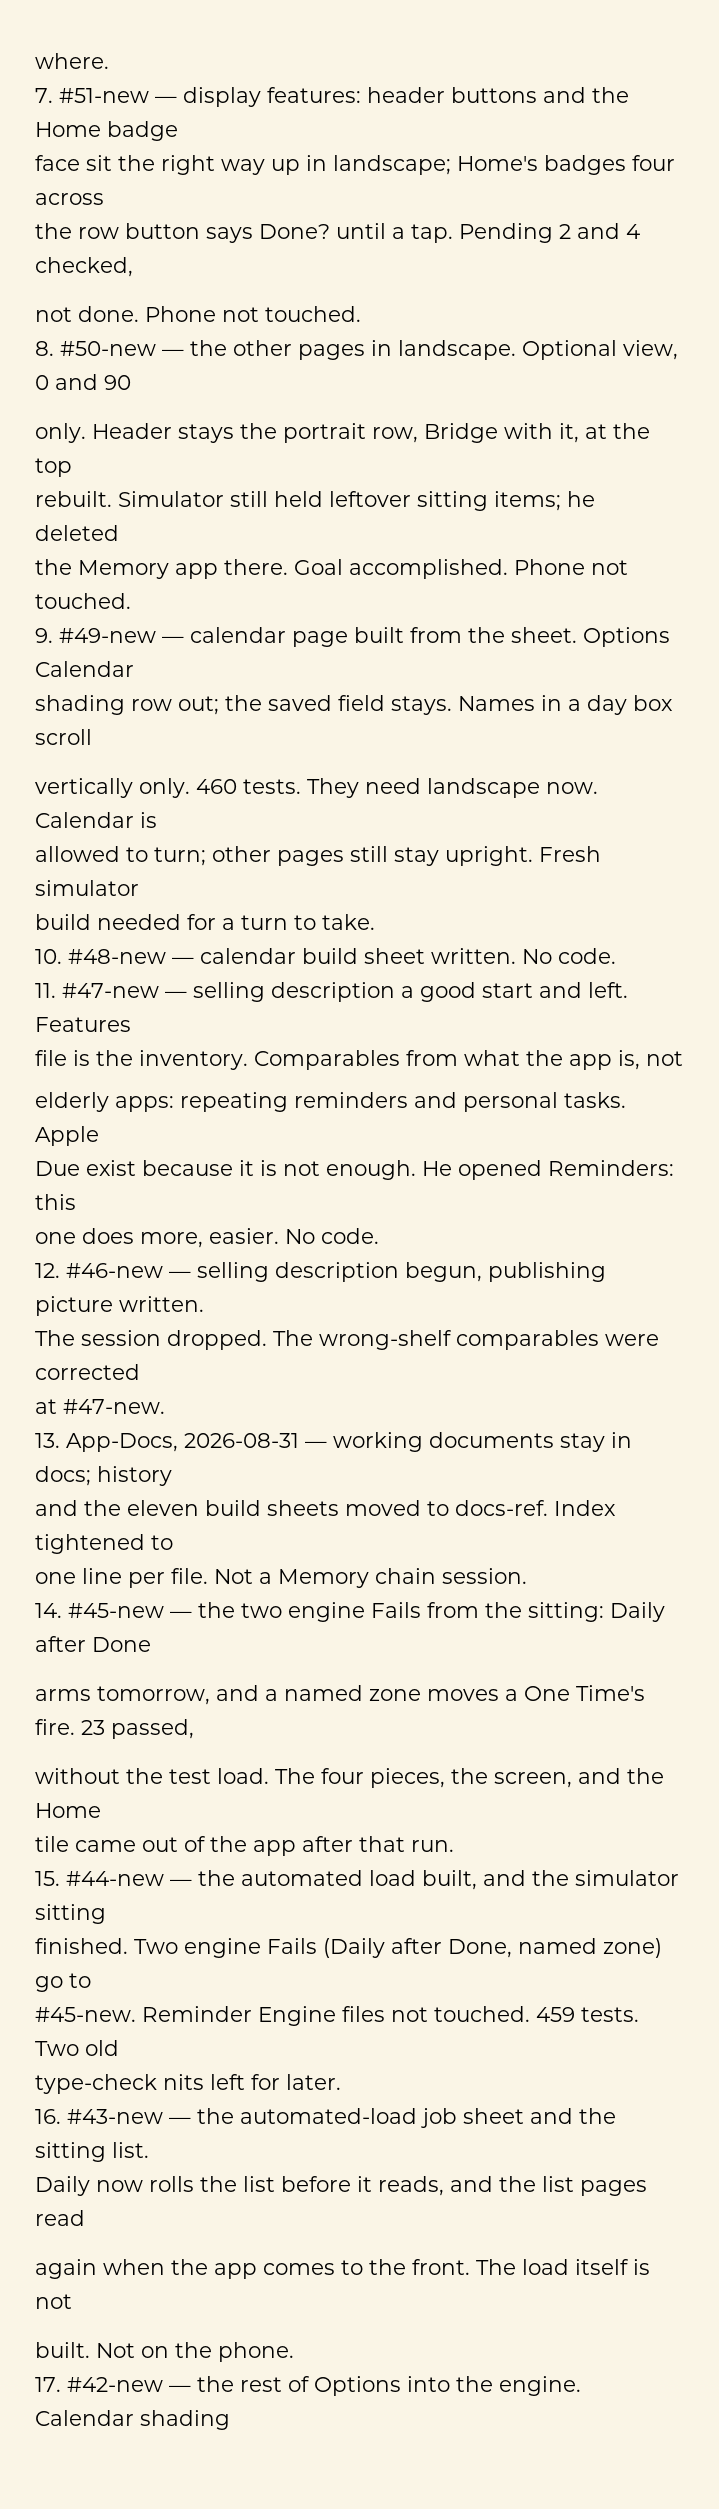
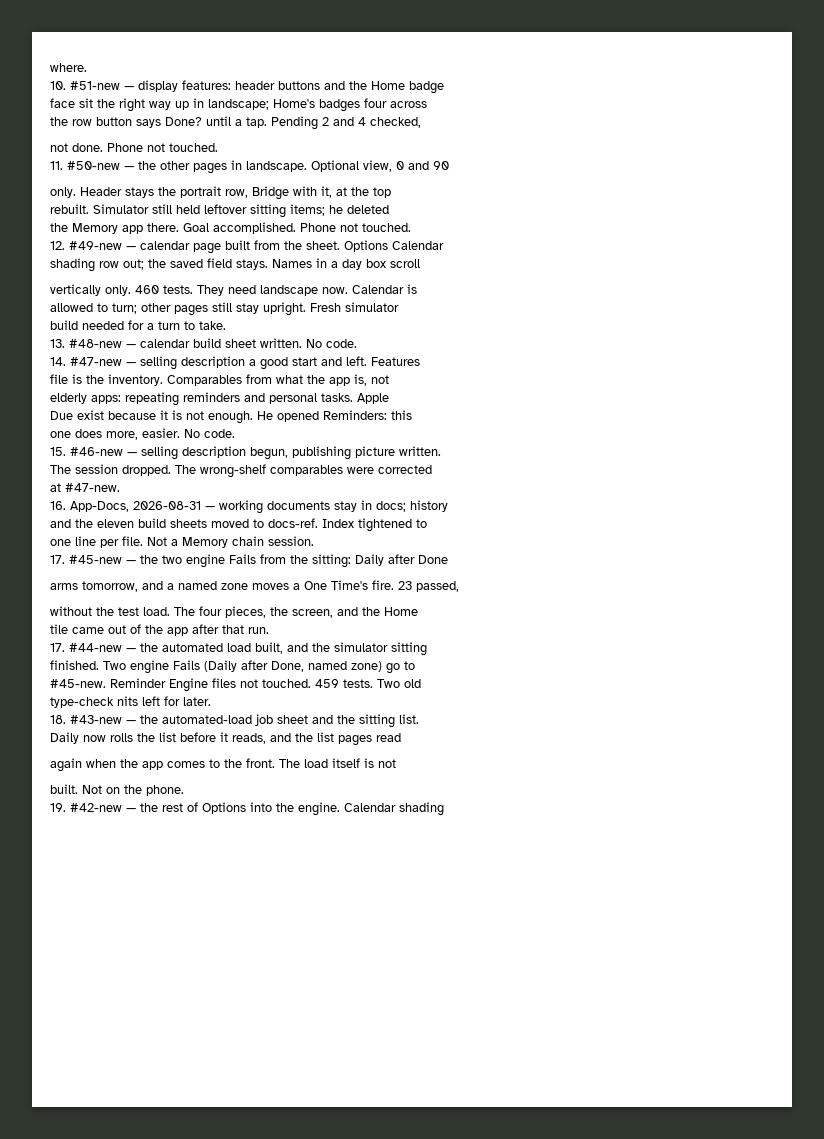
[35,88,53,103] 7. -> [50,81,66,90] 10.
[35,341,54,356] 8. -> [50,161,63,170] 11.
[35,628,53,643] 9. -> [50,241,65,250] 12.
[35,949,62,964] 10. -> [50,339,65,348] 13.
[35,983,56,998] 11. -> [50,357,66,366] 14.
[35,1263,60,1278] 12. -> [50,447,66,456] 15.
[35,1433,60,1448] 13. -> [50,501,66,510] 16.
[35,1603,62,1618] 14. -> [50,555,65,564] 17.
[35,1871,60,1886] 15. -> [50,643,65,652] 17.
[35,2109,61,2124] 16. -> [50,715,66,724] 18.
[35,2377,61,2392] 17. -> [50,803,66,812] 19.

